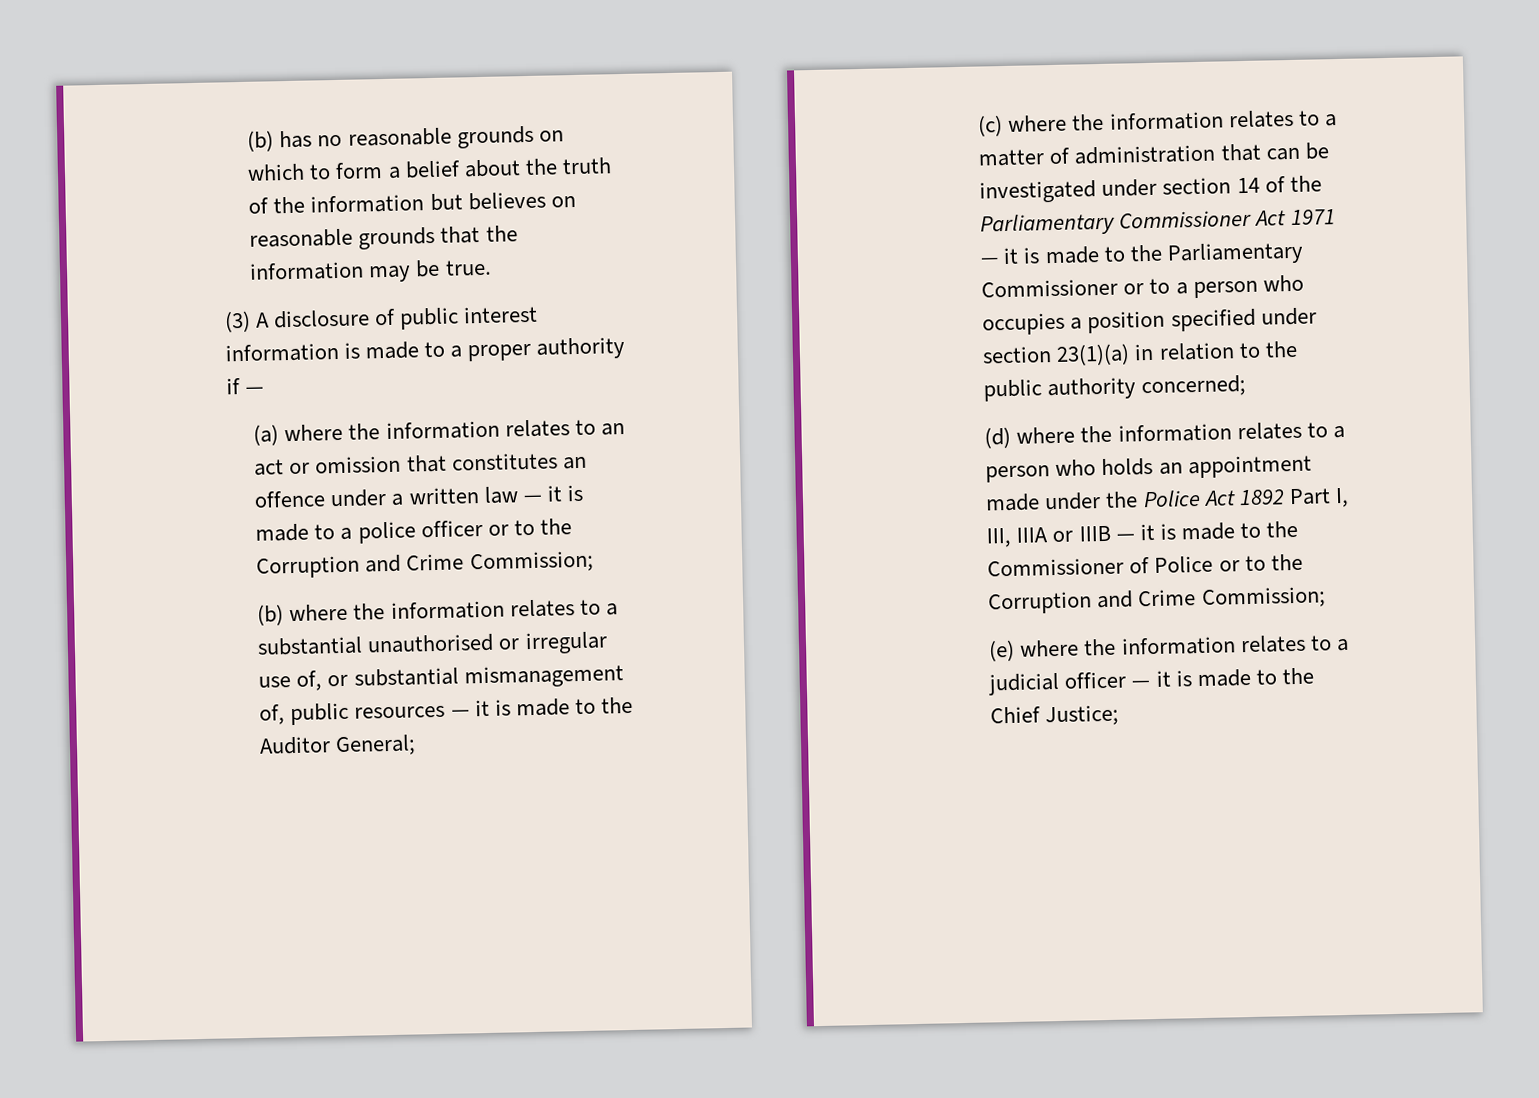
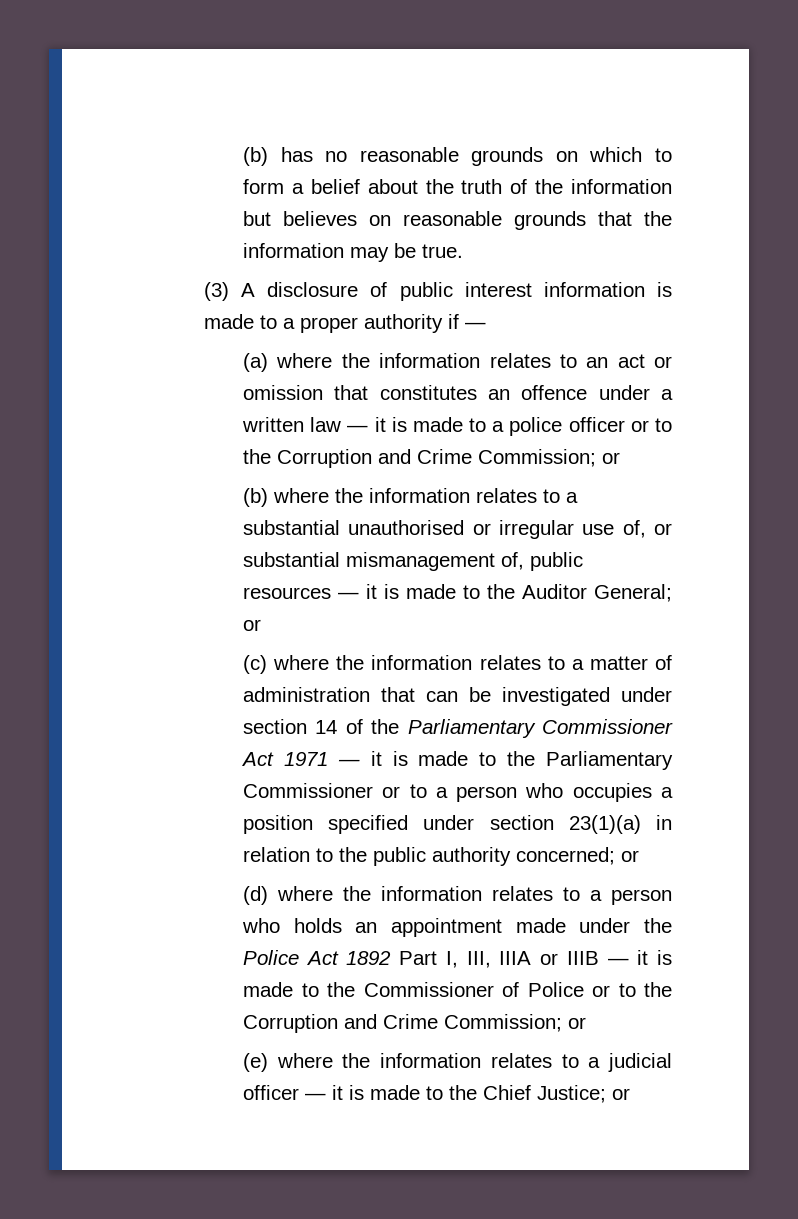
(594, 562) none -> [602,452,621,464] or
(417, 745) none -> [243,619,262,631] or
(1247, 386) none -> [621,850,640,862] or
(1326, 597) none -> [568,1017,587,1029] or
(1120, 715) none -> [612,1088,631,1100] or

